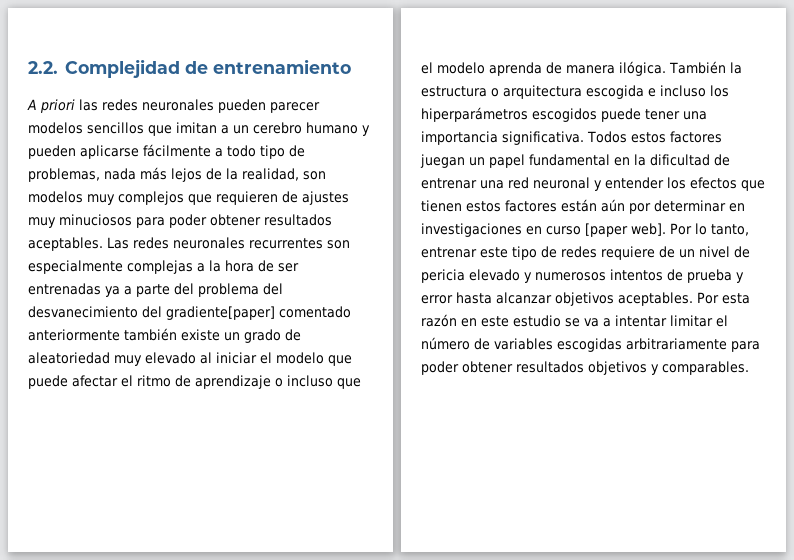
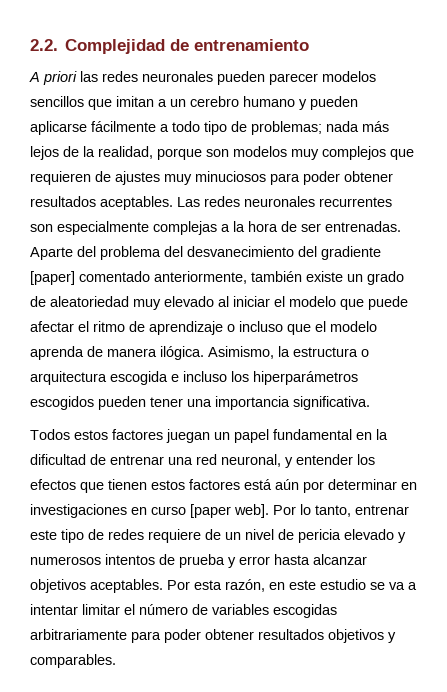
[28,168,100,182] problemas, -> [251,121,322,135] problemas;
(299, 174) none -> [157,148,202,160] porque
[28,283,170,297] entrenadas ya a parte -> [325,221,401,232] [30,247,73,260] entrenadas. Aparte
[166,306,351,320] [28,329,120,341] gradiente[paper] comentado anteriormente -> [321,246,381,260] [30,271,247,285] gradiente [paper] comentado anteriormente,
[669,61,726,74] También -> [208,346,274,359] Asimismo,
[601,108,641,122] puede -> [98,396,146,410] pueden
(584, 138) none -> (370, 403) //
[533,177,590,189] neuronal -> [221,454,281,467] neuronal,
[561,199,597,212] están -> [244,479,272,490] está
[421,314,457,327] razón -> [225,579,265,592] razón,

